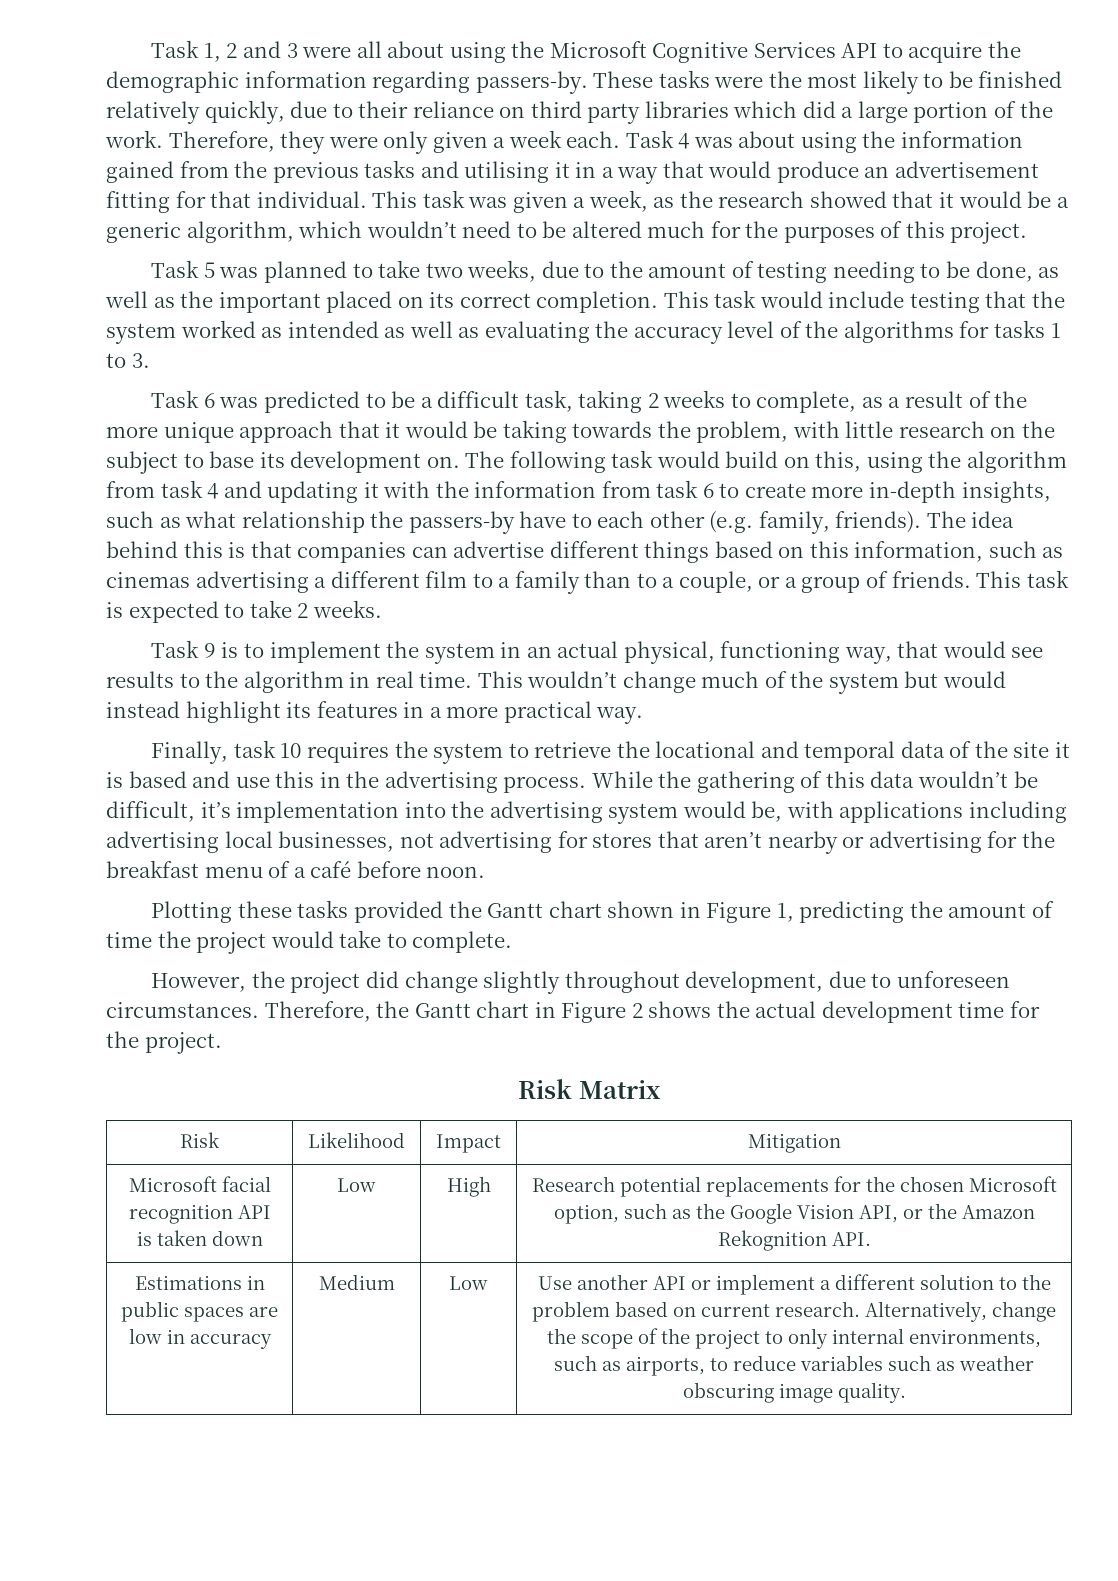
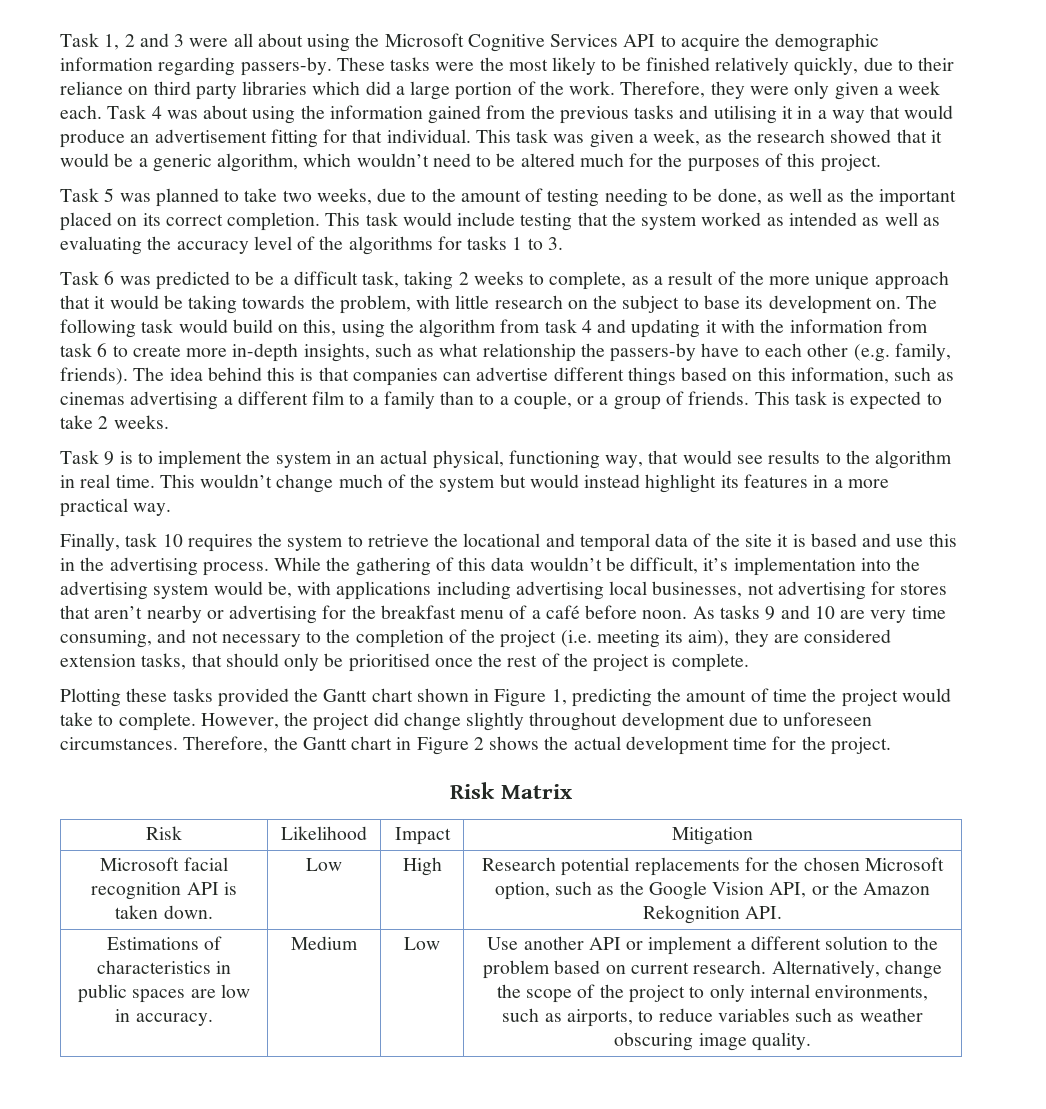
(486, 872) none -> [692,605,946,623] [60,629,892,648] [60,653,749,672] As tasks 9 and 10 are very time consuming, and not necessary to the completion of the project (i.e. meeting its aim), they are considered extension tasks, that should only be prioritised once the rest of the project is complete.
(513, 942) // -> (196, 721) none
[685,971,824,993] development, -> [621,712,725,731] development
[211,1230,263,1246] down -> [163,905,213,919] down.
(242, 1282) none -> [204,936,223,950] [96,960,211,974] of characteristics
[189,1334,272,1349] accuracy -> [135,1013,213,1026] accuracy.

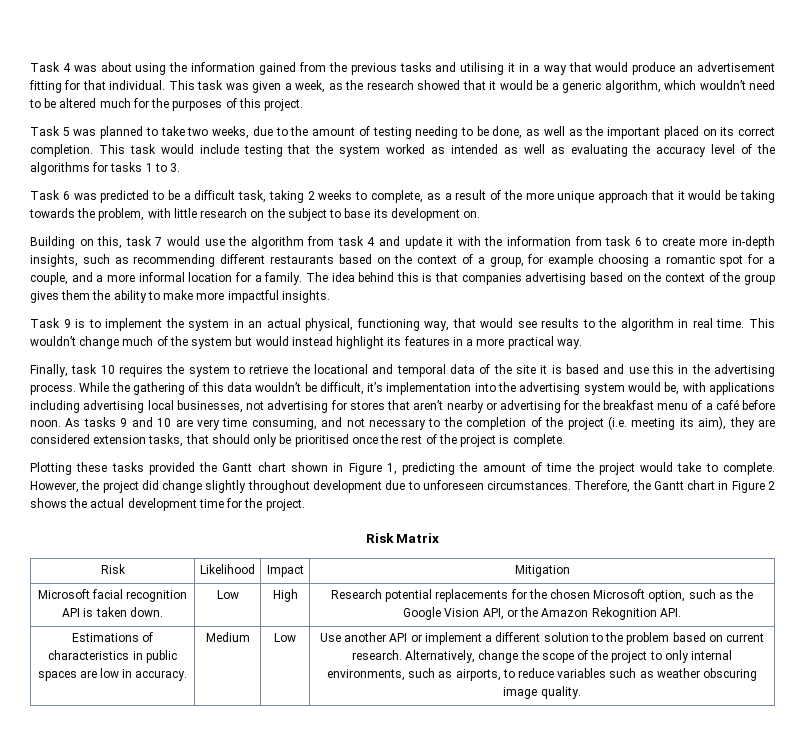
[60,33,879,52] [60,57,955,76] [60,81,941,100] [60,105,147,119] Task 1, 2 and 3 were all about using the Microsoft Cognitive Services API to acquire the demographic information regarding passers-by. These tasks were the most likely to be finished relatively quickly, due to their reliance on third party libraries which did a large portion of the work. Therefore, they were only given a week each. Task -> [30,62,60,72] Task
[906,295,938,309] [60,319,385,338] The following task would build on this, using -> [30,236,225,249] // Building on this, task 7 would use
[631,319,701,338] updating -> [404,236,442,249] update
[439,343,951,362] [60,367,128,385] what relationship the passers-by have to each other (e.g. family, friends). -> [133,254,775,267] [30,272,303,285] recommending different restaurants based on the context of a group, for example choosing a romantic spot for a couple, and a more informal location for a family.
[443,367,954,386] [60,391,942,410] [60,415,169,429] can advertise different things based on this information, such as cinemas advertising a different film to a family than to a couple, or a group of friends. This task is expected to take 2 weeks. -> [525,272,776,285] [30,290,330,303] advertising based on the context of the group gives them the ability to make more impactful insights.

